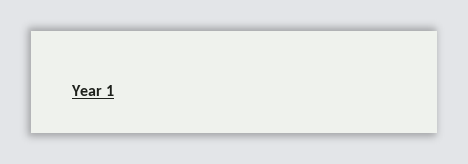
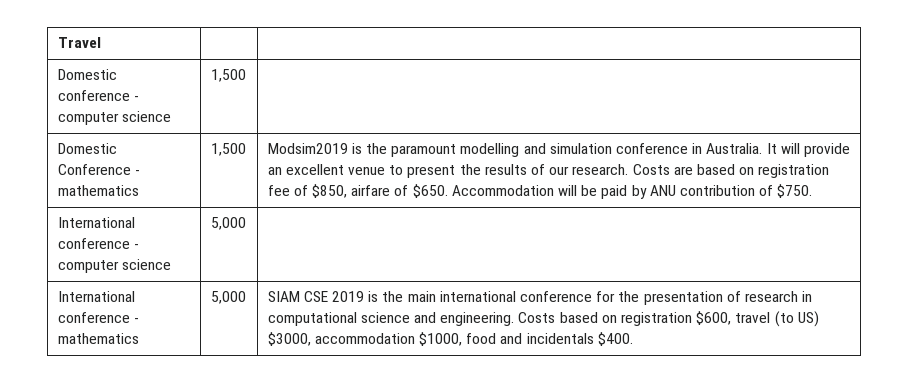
[71,85,115,96] Year 1 -> [57,37,101,48] [57,69,117,80] [57,90,139,101] [57,111,171,125] [210,69,246,82] [57,143,117,154] [57,164,140,175] [57,185,139,196] [210,143,246,156] [267,143,850,157] [267,164,830,178] [267,184,813,199] [57,217,135,228] [57,238,139,249] [57,259,171,273] [210,217,246,230] [57,291,135,302] [57,312,139,323] [57,333,139,344] [210,291,246,304] [267,291,813,305] [267,311,819,327] [267,332,633,346] Travel | | // Domestic conference - computer science | 1,500 | // Domestic Conference - mathematics | 1,500 | Modsim2019 is the paramount modelling and simulation conference in Australia. It will provide an excellent venue to present the results of our research. Costs are based on registration fee of $850, airfare of $650. Accommodation will be paid by ANU contribution of $750. // International conference - computer science | 5,000 | // International conference - mathematics | 5,000 | SIAM CSE 2019 is the main international conference for the presentation of research in computational science and engineering. Costs based on registration $600, travel (to US) $3000, accommodation $1000, food and incidentals $400.

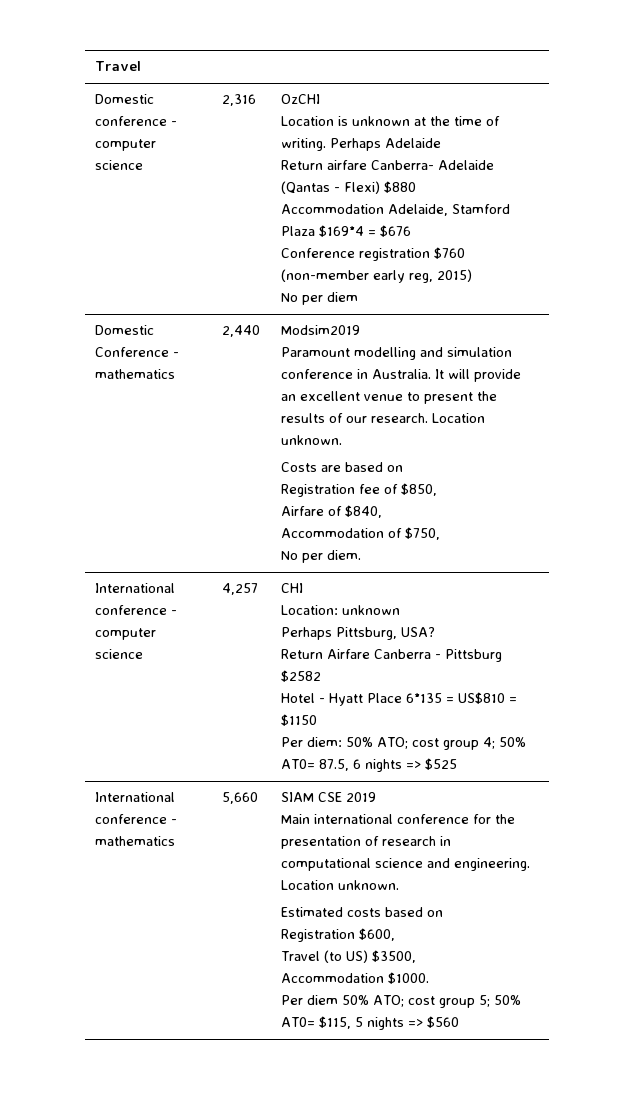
[210,69,246,82] 1,500 | -> [221,94,256,106] [280,94,320,104] [280,116,500,126] [280,138,441,151] [280,160,494,170] [280,181,416,194] [280,204,510,216] [280,225,411,237] [280,247,465,261] [280,269,472,283] [280,292,358,305] 2,316 | OzCHI // Location is unknown at the time of writing. Perhaps Adelaide // Return airfare Canberra- Adelaide (Qantas - Flexi) $880 // Accommodation Adelaide, Stamford Plaza $169*4 = $676 // Conference registration $760 (non-member early reg, 2015) // No per diem
[210,143,246,156] 1,500 -> [221,325,260,337] 2,440
[351,143,457,157] is the paramount -> [280,347,350,357] // Paramount
(629, 169) none -> [431,413,485,423] [280,435,342,445] Location unknown. //
[758,164,830,178] registration -> [280,484,355,497] // Registration
[351,184,813,199] airfare of $650. Accommodation will be paid by ANU contribution of $750. -> [280,505,382,518] [280,527,440,540] [280,550,361,563] // Airfare of $840, // Accommodation of $750, // No per diem.
[210,217,246,230] 5,000 | -> [221,583,258,595] [280,583,303,593] [280,605,400,615] [280,627,435,640] [280,649,502,662] [280,670,321,682] [280,692,517,706] [280,714,317,726] [280,737,526,750] [280,758,457,772] 4,257 | CHI // Location: unknown // Perhaps Pittsburg, USA? // Return Airfare Canberra - Pittsburg $2582 // Hotel - Hyatt Place 6*135 = US$810 = $1150 // Per diem: 50% ATO; cost group 4; 50% AT0= 87.5, 6 nights => $525
[210,291,246,304] 5,000 -> [221,792,258,804] 5,660
[368,291,436,302] is the main -> [280,814,310,824] // Main
[518,312,693,326] Costs based on registration -> [280,880,399,890] [280,907,443,917] [280,929,355,942] Location unknown. // Estimated costs based on // Registration
[735,312,771,323] travel -> [280,951,320,961] // Travel
[267,332,633,346] $3000, accommodation $1000, food and incidentals $400. -> [371,950,416,963] [280,972,429,984] [280,995,521,1008] [280,1016,459,1030] $3500, // Accommodation $1000. // Per diem 50% ATO; cost group 5; 50% AT0= $115, 5 nights => $560

